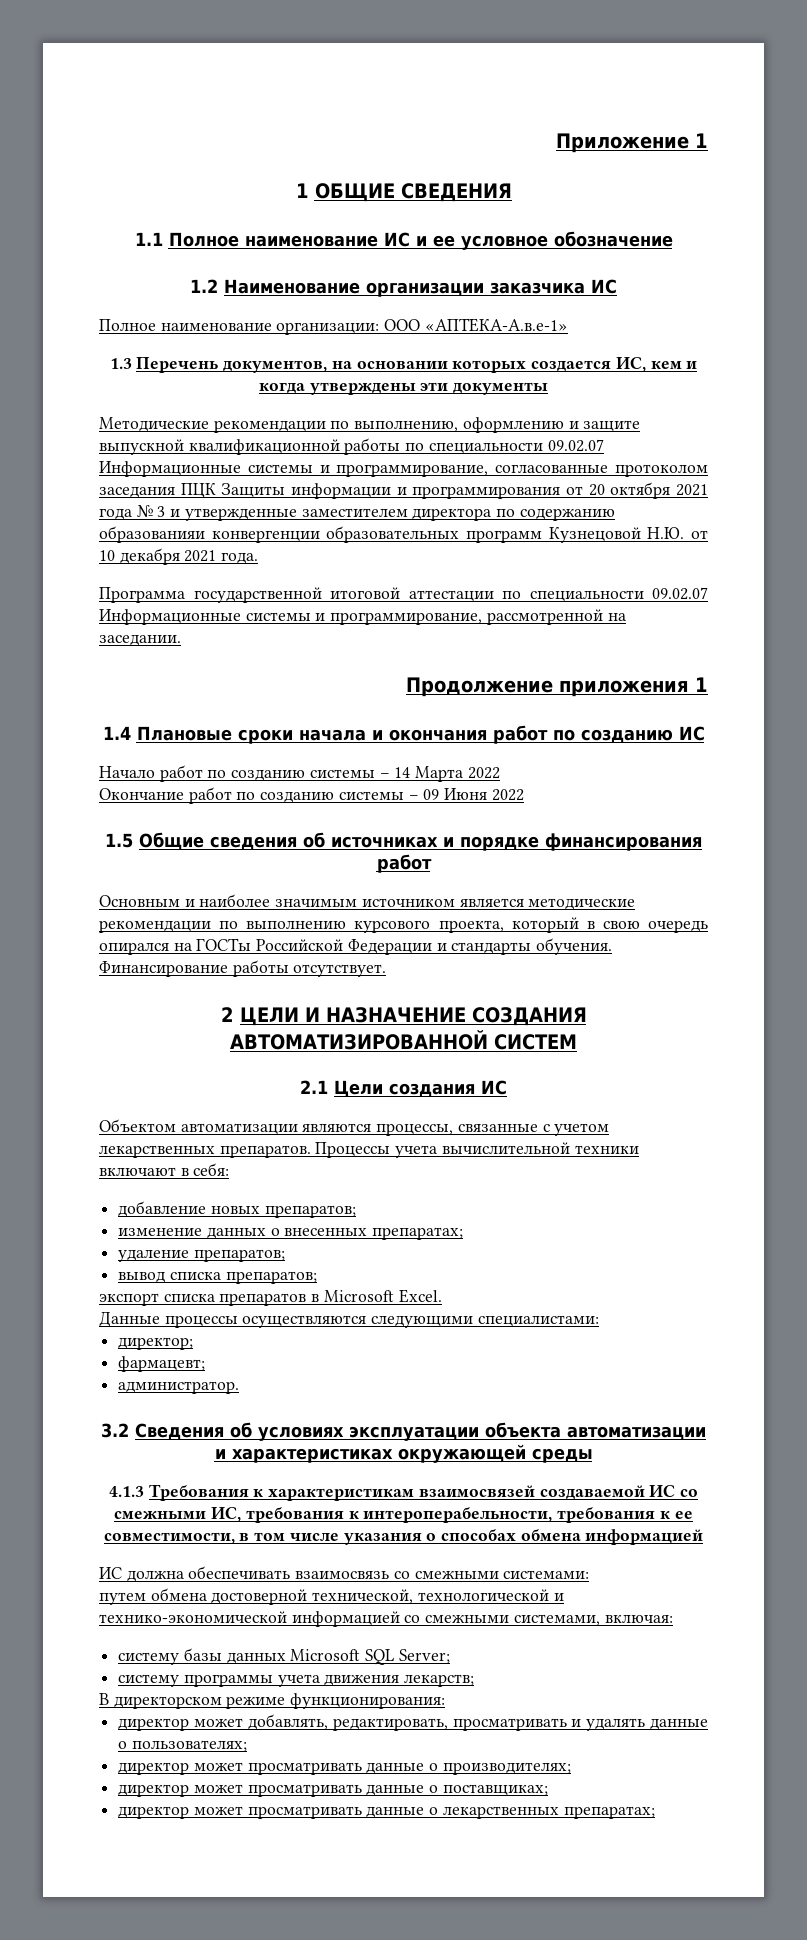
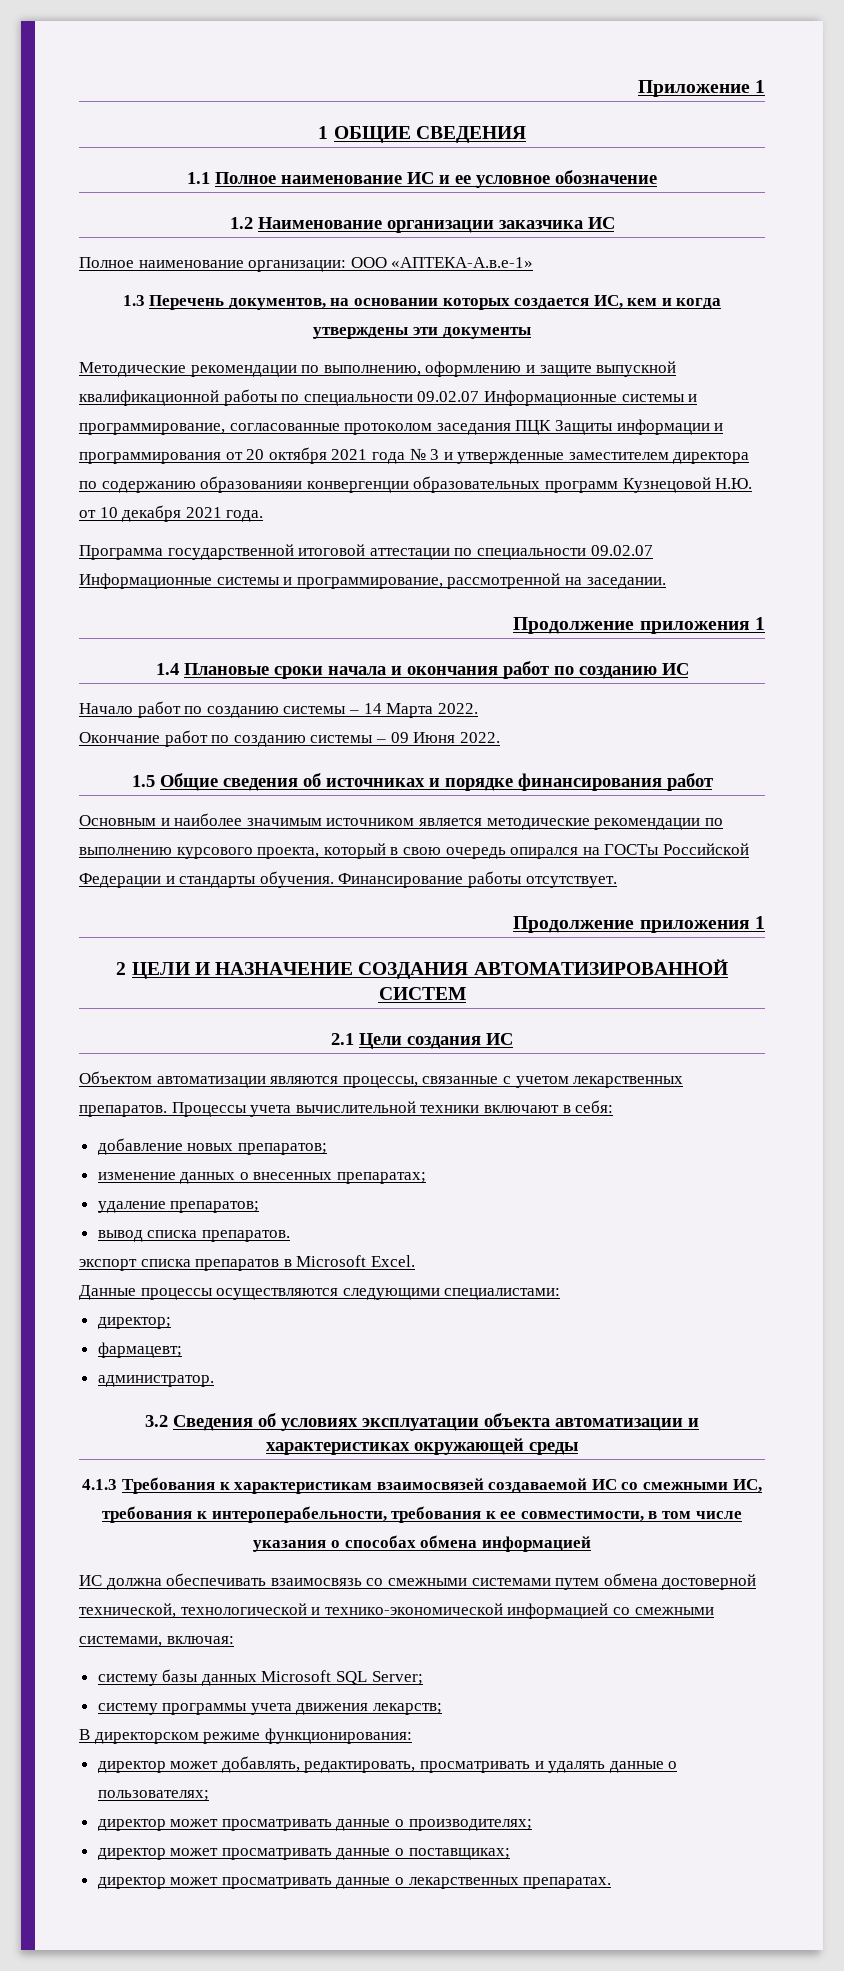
[467,767,500,779] 2022 -> [437,703,478,714] 2022.
[491,789,524,801] 2022 -> [459,732,500,743] 2022.
(387, 970) none -> [513,916,765,933] // Продолжение приложения 1
[225,1271,317,1284] препаратов; -> [201,1230,290,1242] препаратов.
[503,1570,590,1579] системами: // -> [471,1578,551,1586] системами
[563,1806,655,1819] препаратах; -> [523,1877,612,1889] препаратах.

